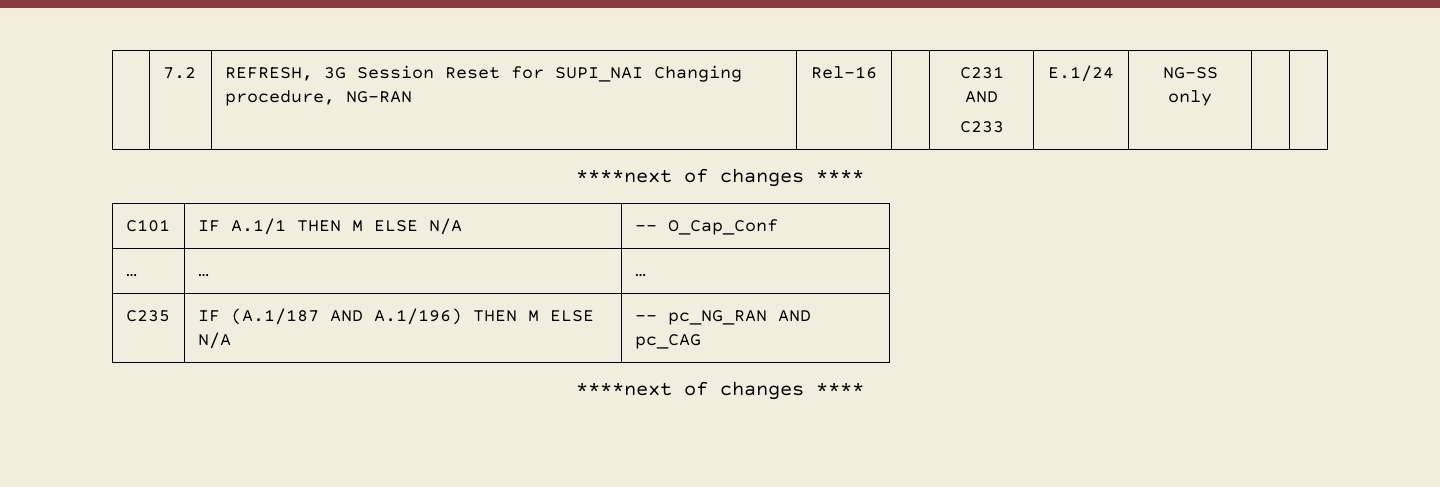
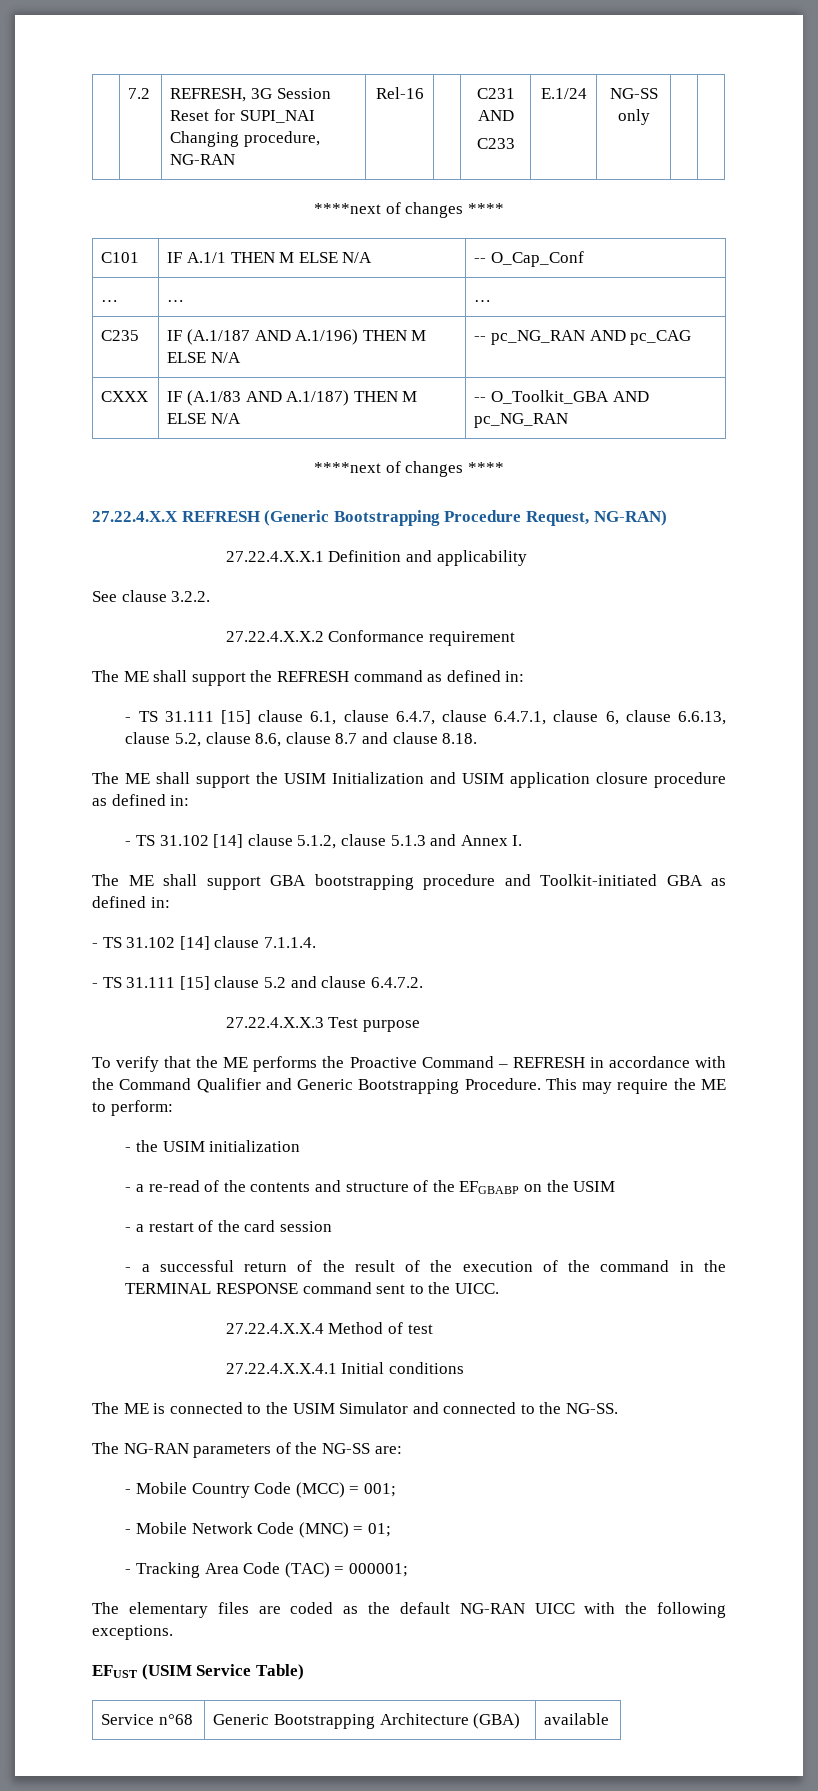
[576,381,864,400] // ****next of changes **** -> [101,391,149,402] [167,390,418,406] [167,413,241,424] [474,390,649,404] [474,413,569,428] [314,461,504,477] [92,510,667,526] [225,550,527,566] [92,590,211,602] [225,630,515,646] [92,670,525,686] [125,710,726,725] [125,732,478,747] [92,772,726,788] [92,794,190,806] [125,834,523,849] [92,874,726,890] [92,896,170,908] [92,936,316,950] [92,976,423,990] [225,1017,420,1032] [92,1056,726,1072] [92,1078,726,1094] [92,1100,173,1116] [125,1140,301,1152] [125,1180,616,1194] [125,1220,332,1232] [125,1260,726,1272] [125,1282,499,1294] [225,1322,433,1334] [225,1362,464,1374] [92,1402,619,1414] [92,1442,402,1458] [125,1482,396,1498] [125,1522,391,1538] [125,1562,408,1578] [92,1602,726,1618] [92,1625,173,1640] [92,1664,304,1680] [101,1714,193,1725] [213,1713,521,1729] [544,1713,610,1725] // CXXX | IF (A.1/83 AND A.1/187) THEN M ELSE N/A | -- O_Toolkit_GBA AND pc_NG_RAN // ****next of changes **** // 27.22.4.X.X REFRESH (Generic Bootstrapping Procedure Request, NG-RAN) // 27.22.4.X.X.1 Definition and applicability // See clause 3.2.2. // 27.22.4.X.X.2 Conformance requirement // The ME shall support the REFRESH command as defined in: // - TS 31.111 [15] clause 6.1, clause 6.4.7, clause 6.4.7.1, clause 6, clause 6.6.13, clause 5.2, clause 8.6, clause 8.7 and clause 8.18. // The ME shall support the USIM Initialization and USIM application closure procedure as defined in: // - TS 31.102 [14] clause 5.1.2, clause 5.1.3 and Annex I. // The ME shall support GBA bootstrapping procedure and Toolkit-initiated GBA as defined in: // - TS 31.102 [14] clause 7.1.1.4. // - TS 31.111 [15] clause 5.2 and clause 6.4.7.2. // 27.22.4.X.X.3 Test purpose // To verify that the ME performs the Proactive Command – REFRESH in accordance with the Command Qualifier and Generic Bootstrapping Procedure. This may require the ME to perform: // - the USIM initialization // - a re-read of the contents and structure of the EFGBABP on the USIM // - a restart of the card session // - a successful return of the result of the execution of the command in the TERMINAL RESPONSE command sent to the UICC. // 27.22.4.X.X.4 Method of test // 27.22.4.X.X.4.1 Initial conditions // The ME is connected to the USIM Simulator and connected to the NG-SS. // The NG-RAN parameters of the NG-SS are: // - Mobile Country Code (MCC) = 001; // - Mobile Network Code (MNC) = 01; // - Tracking Area Code (TAC) = 000001; // The elementary files are coded as the default NG-RAN UICC with the following exceptions. // EFUST (USIM Service Table) // Service n°68 | Generic Bootstrapping Architecture (GBA) | available

